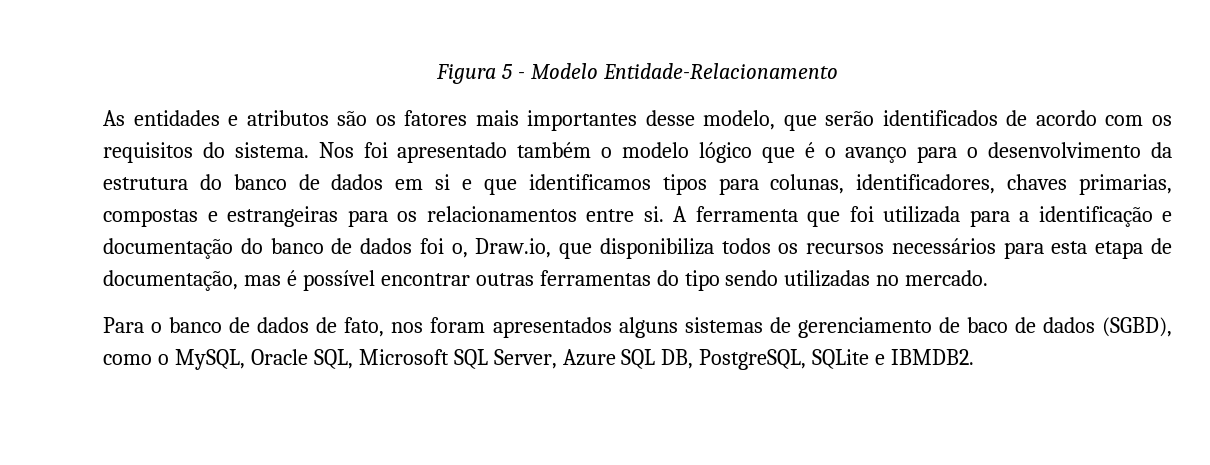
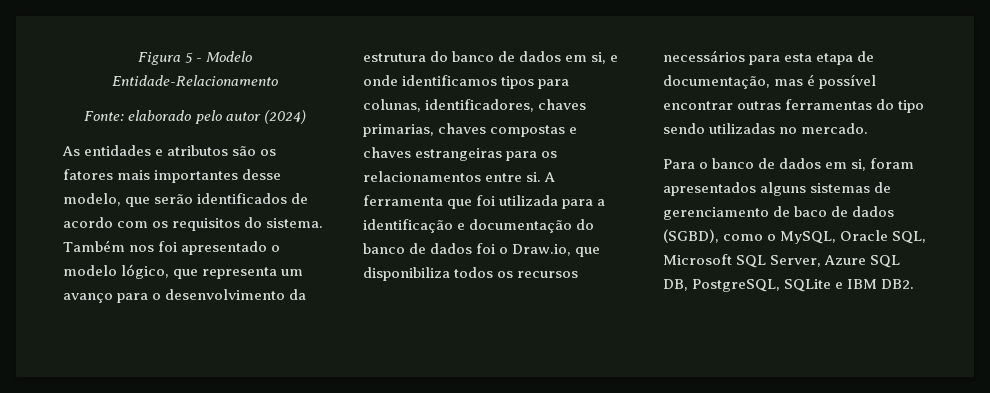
(838, 71) none -> [84,110,306,124] // Fonte: elaborado pelo autor (2024)
[318,142,354,158] Nos -> [63,240,155,252] Também nos
[517,142,592,158] também -> (268, 248) none
[698,142,836,163] lógico que é o -> [121,264,304,279] lógico, que representa um
[435,174,517,195] si e que -> [591,52,619,64] [363,75,398,86] si, e onde
(1172, 184) none -> [438,123,487,134] chaves
(218, 216) none -> [363,147,411,158] chaves
[451,243,468,258] o, -> [499,247,509,254] o
[316,317,424,337] de fato, nos -> [825,159,867,171] em si,
[891,349,975,365] IBMDB2. -> [847,279,915,289] IBM DB2.

